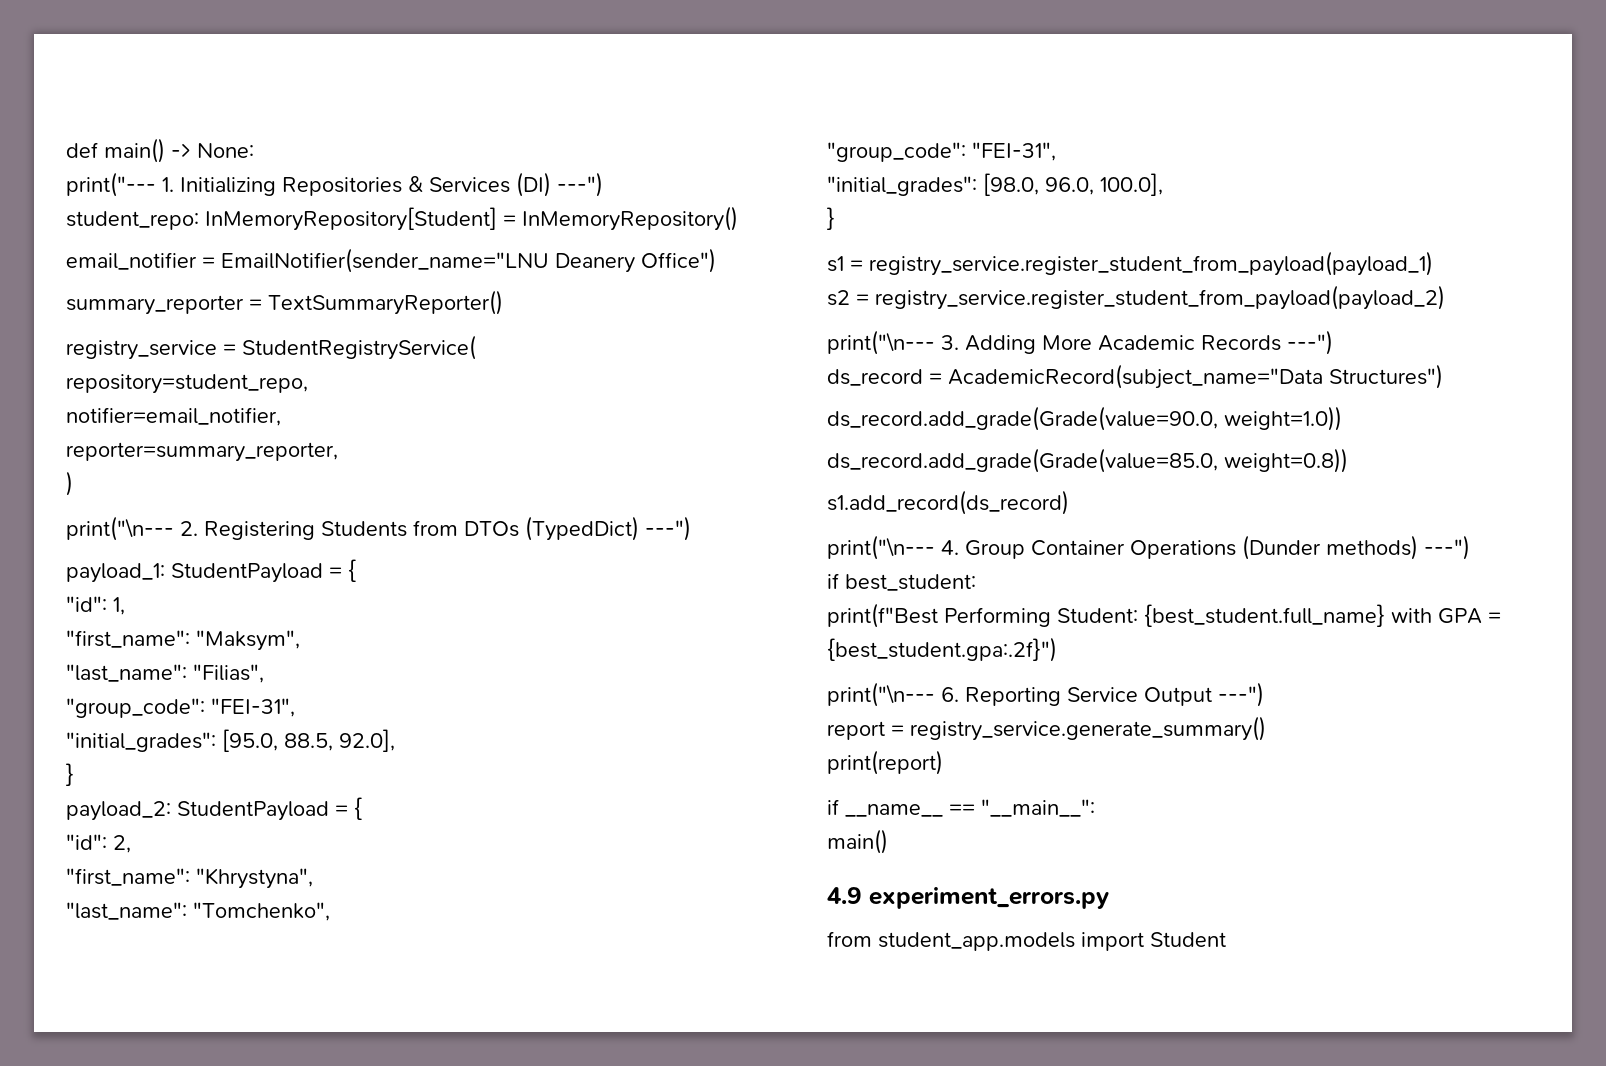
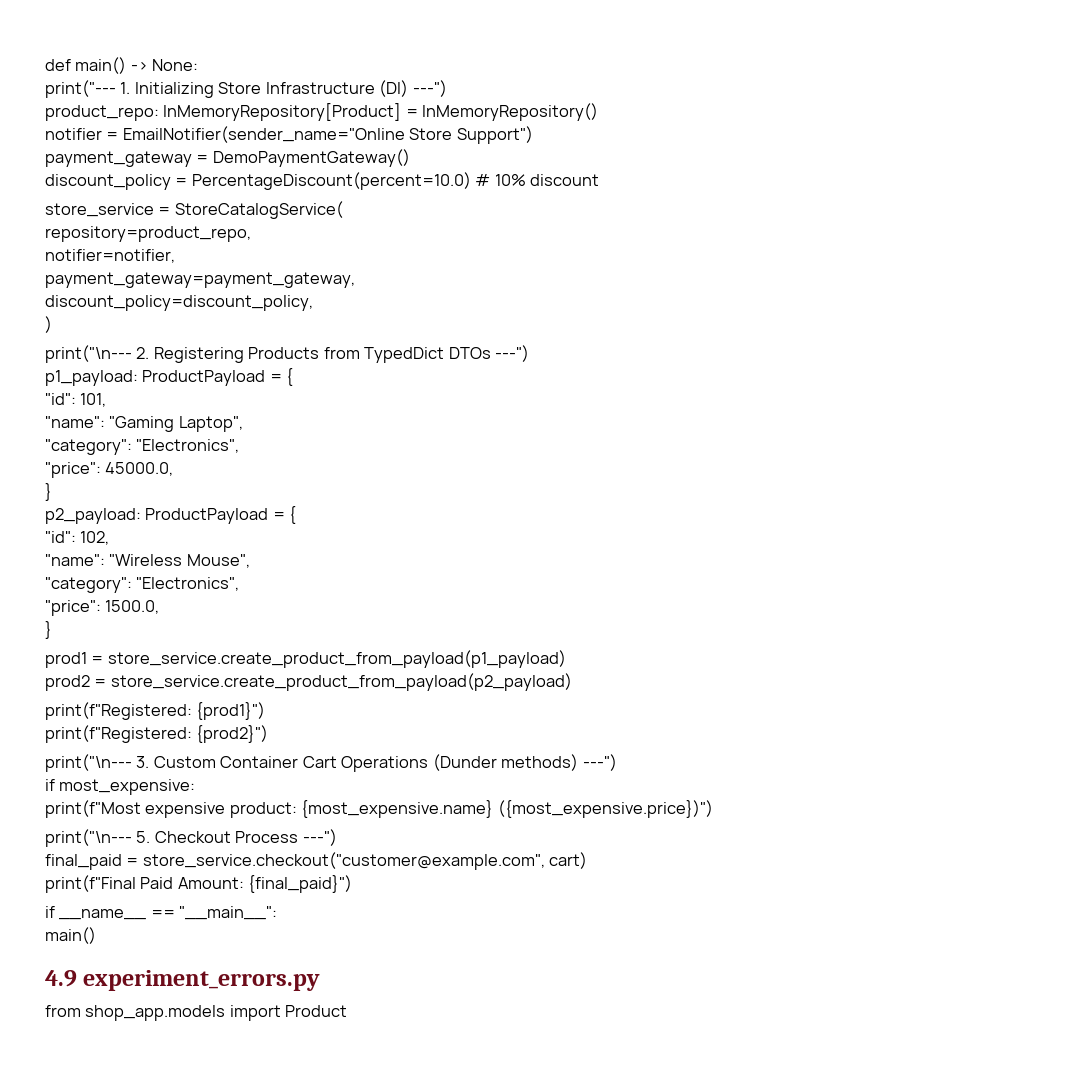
[282,176,510,196] Repositories & Services -> [218,82,375,94] Store Infrastructure
[66,207,497,231] student_repo: InMemoryRepository[Student] -> [45,103,402,121] product_repo: InMemoryRepository[Product]
[66,248,716,273] [66,290,503,315] [66,335,476,360] [66,374,308,394] [66,407,281,426] [66,442,338,462] email_notifier = EmailNotifier(sender_name="LNU Deanery Office") // summary_reporter = TextSummaryReporter() // registry_service = StudentRegistryService( // repository=student_repo, // notifier=email_notifier, // reporter=summary_reporter, -> [45,126,533,144] [45,149,410,167] [45,172,600,190] [45,201,343,219] [45,226,251,242] [45,249,175,263] [45,272,355,288] [45,295,313,311] notifier = EmailNotifier(sender_name="Online Store Support") // payment_gateway = DemoPaymentGateway() // discount_policy = PercentageDiscount(percent=10.0) # 10% discount // store_service = StoreCatalogService( // repository=product_repo, // notifier=notifier, // payment_gateway=payment_gateway, // discount_policy=discount_policy,
[321,516,691,541] [66,559,356,583] [66,596,125,615] [66,630,300,651] [66,664,264,683] [66,698,295,718] [66,729,395,752] [66,763,74,786] [66,797,362,821] [66,834,131,853] [66,868,313,889] [66,902,330,921] [827,142,1056,162] [827,173,1163,196] [827,207,835,230] [827,251,1433,276] [827,285,1445,310] [827,330,1333,355] [827,364,1443,389] [827,406,1342,431] [827,448,1348,473] [827,490,1069,515] [827,535,1125,560] Students from DTOs (TypedDict) ---") // payload_1: StudentPayload = { // "id": 1, // "first_name": "Maksym", // "last_name": "Filias", // "group_code": "FEI-31", // "initial_grades": [95.0, 88.5, 92.0], // } // payload_2: StudentPayload = { // "id": 2, // "first_name": "Khrystyna", // "last_name": "Tomchenko", // "group_code": "FEI-31", // "initial_grades": [98.0, 96.0, 100.0], // } // s1 = registry_service.register_student_from_payload(payload_1) // s2 = registry_service.register_student_from_payload(payload_2) // print("\n--- 3. Adding More Academic Records ---") // ds_record = AcademicRecord(subject_name="Data Structures") // ds_record.add_grade(Grade(value=90.0, weight=1.0)) // ds_record.add_grade(Grade(value=85.0, weight=0.8)) // s1.add_record(ds_record) // print("\n--- 4. Group Container -> [248,345,530,363] [45,368,294,386] [45,393,107,407] [45,416,243,432] [45,439,240,455] [45,462,174,478] [45,483,52,501] [45,506,297,524] [45,531,110,545] [45,554,250,568] [45,577,240,593] [45,600,160,616] [45,621,52,639] [45,650,566,668] [45,673,572,691] [45,702,266,720] [45,725,269,743] [45,754,337,772] Products from TypedDict DTOs ---") // p1_payload: ProductPayload = { // "id": 101, // "name": "Gaming Laptop", // "category": "Electronics", // "price": 45000.0, // } // p2_payload: ProductPayload = { // "id": 102, // "name": "Wireless Mouse", // "category": "Electronics", // "price": 1500.0, // } // prod1 = store_service.create_product_from_payload(p1_payload) // prod2 = store_service.create_product_from_payload(p2_payload) // print(f"Registered: {prod1}") // print(f"Registered: {prod2}") // print("\n--- 3. Custom Container Cart
[845,574,976,591] [827,603,1501,628] [827,637,1057,662] [827,682,1264,707] [827,716,1266,741] [827,750,943,775] best_student: // print(f"Best Performing Student: {best_student.full_name} with GPA = {best_student.gpa:.2f}") // print("\n--- 6. Reporting Service Output ---") // report = registry_service.generate_summary() // print(report) -> [59,779,196,795] [45,800,713,818] [45,829,337,847] [45,852,588,870] [45,875,353,893] most_expensive: // print(f"Most expensive product: {most_expensive.name} ({most_expensive.price})") // print("\n--- 5. Checkout Process ---") // final_paid = store_service.checkout("customer@example.com", cart) // print(f"Final Paid Amount: {final_paid}")
[878,932,1226,951] student_app.models import Student -> [85,1005,348,1021] shop_app.models import Product

